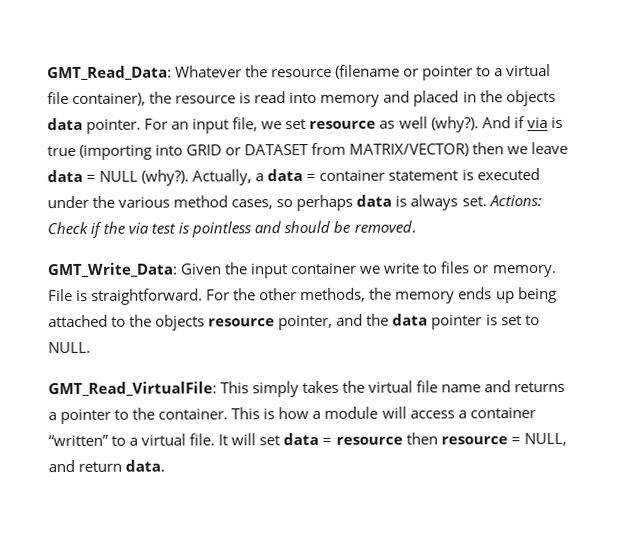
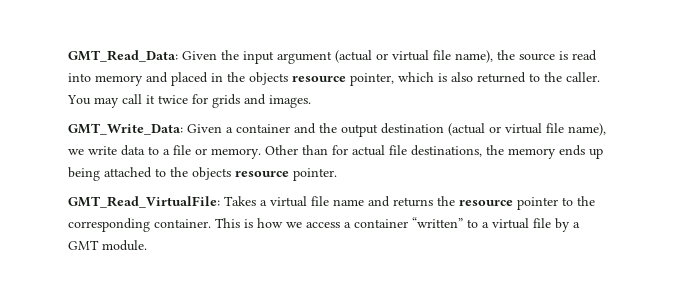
[175,63,552,81] [47,91,237,106] Whatever the resource (filename or pointer to a virtual file container), the resource -> [182,50,555,64] Given the input argument (actual or virtual file name), the source
[47,116,563,134] [47,141,569,160] [47,168,540,186] [47,194,542,212] [47,220,416,238] [47,261,557,279] [48,287,367,305] data pointer. For an input file, we set resource as well (why?). And if via is true (importing into GRID or DATASET from MATRIX/VECTOR) then we leave data = NULL (why?). Actually, a data = container statement is executed under the various method cases, so perhaps data is always set. Actions: Check if the via test is pointless and should be removed. // GMT_Write_Data: Given the input container we write to files or memory. File is straightforward. For the other methods, -> [292,72,600,86] [67,94,311,108] [68,123,606,137] [68,145,482,159] resource pointer, which is also returned to the caller. You may call it twice for grids and images. // GMT_Write_Data: Given a container and the output destination (actual or virtual file name), we write data to a file or memory. Other than for actual file destinations,
[278,313,540,331] [48,341,91,354] [48,380,366,398] pointer, and the data pointer is set to NULL. // GMT_Read_VirtualFile: This simply takes the -> [293,168,337,181] [68,196,267,208] pointer. // GMT_Read_VirtualFile: Takes a
[48,412,57,421] a -> [437,196,513,206] the resource
(156, 413) none -> [68,218,150,232] corresponding
[312,406,407,419] a module will -> [286,222,302,228] we
[189,432,567,447] [48,459,166,473] file. It will set data = resource then resource = NULL, and return data. -> [533,218,580,232] [68,240,147,251] file by a GMT module.

